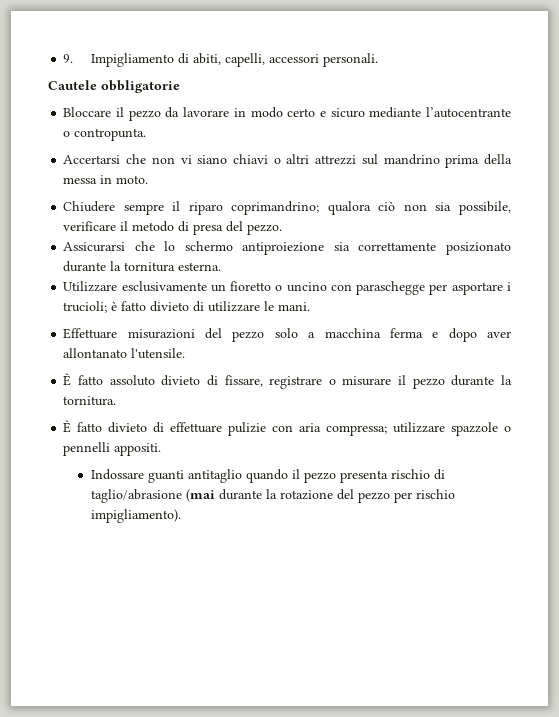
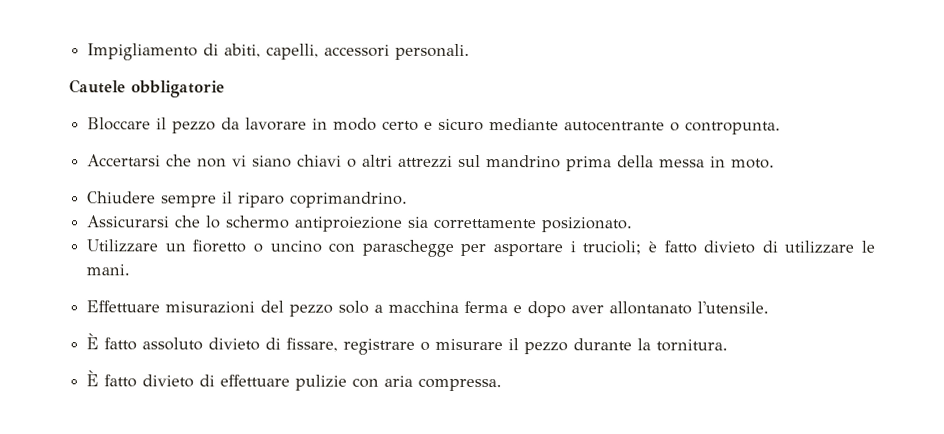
[63,54,74,63] 9. -> (87, 52) none
[426,107,511,118] l’autocentrante -> [564,121,666,132] autocentrante
[231,201,512,215] [63,221,283,235] coprimandrino; qualora ciò non sia possibile, verificare il metodo di presa del pezzo. -> [290,191,409,208] coprimandrino.
[446,242,512,255] [63,261,222,272] posizionato durante la tornitura esterna. -> [541,217,633,233] posizionato.
[121,281,207,292] esclusivamente -> (159, 246) none
[326,422,511,436] [63,442,162,456] [90,469,445,483] [90,489,455,503] [90,509,181,523] compressa; utilizzare spazzole o pennelli appositi. // Indossare guanti antitaglio quando il pezzo presenta rischio di taglio/abrasione (mai durante la rotazione del pezzo per rischio impigliamento). -> [418,377,503,392] compressa.

